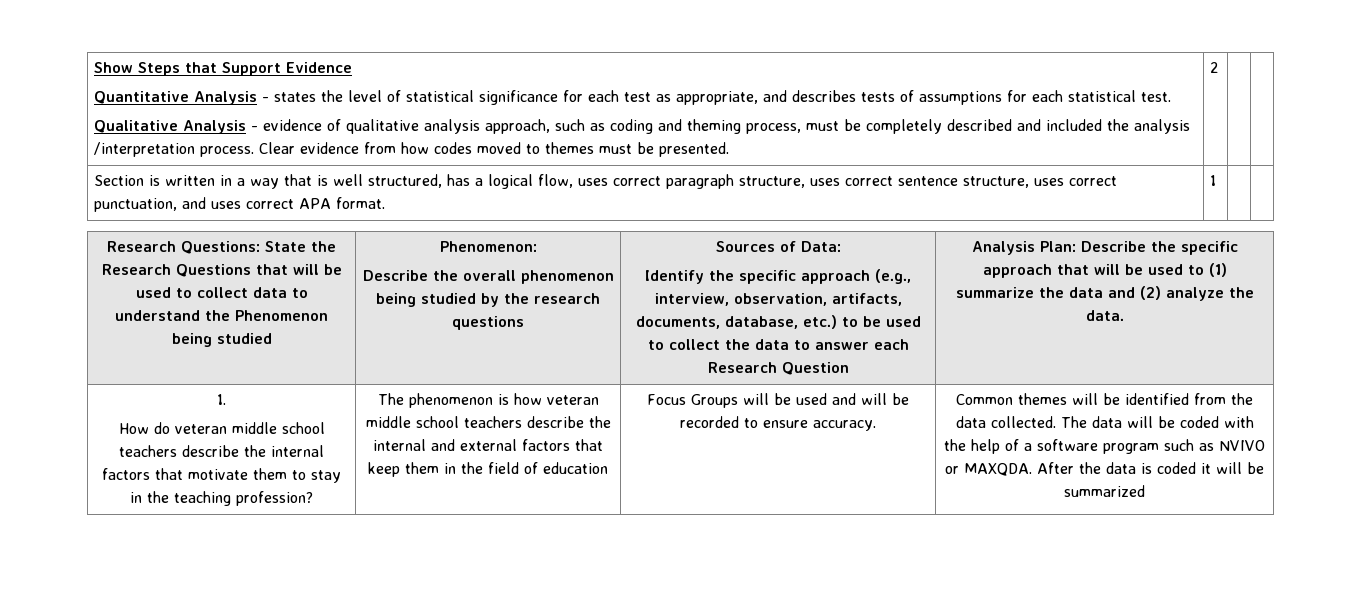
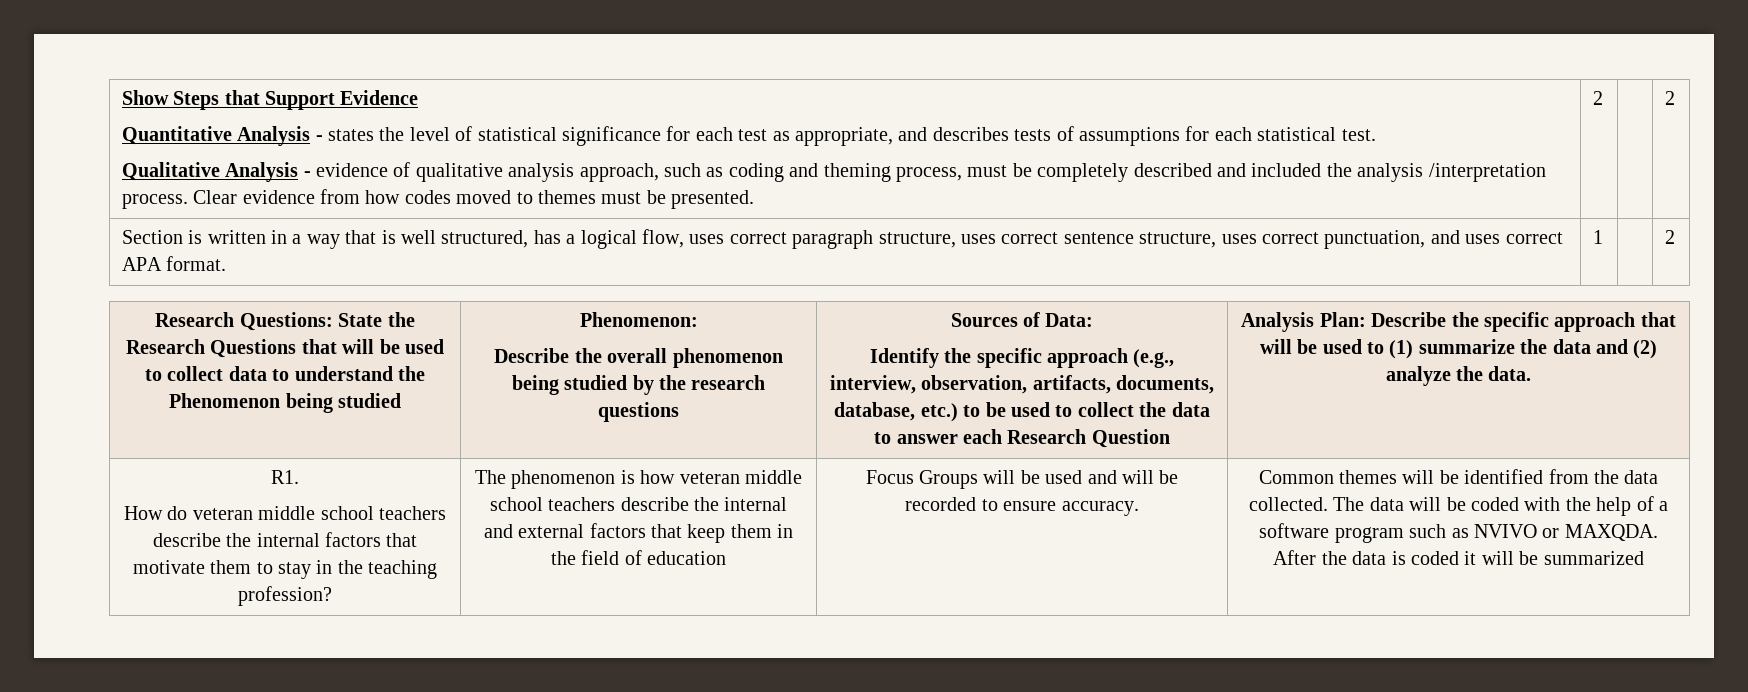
(1219, 67) none -> [1664,91,1675,105] 2
(1217, 180) none -> [1664,230,1675,244] 2
[217,394,226,405] 1. -> [271,470,299,484] R1.

